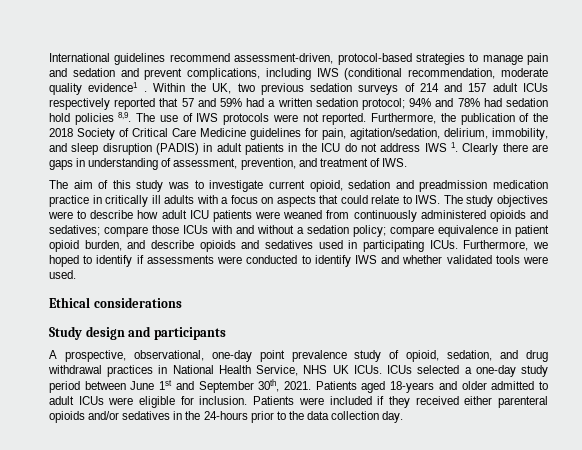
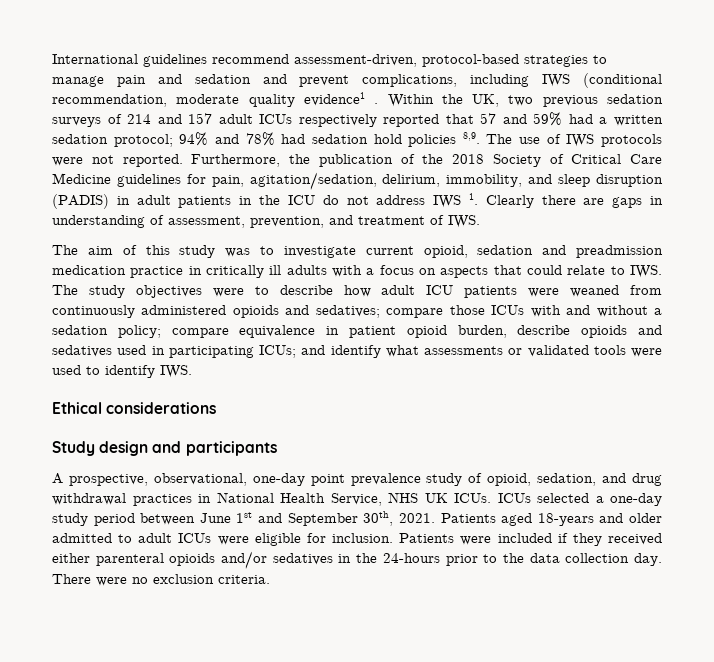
[127,240,146,249] and -> (507, 331) none
[429,240,548,251] [49,255,548,267] [49,270,76,279] ICUs. Furthermore, we hoped to identify if assessments were conducted to identify IWS and whether validated tools were used. -> [259,345,662,358] [52,365,192,378] ICUs; and identify what assessments or validated tools were used to identify IWS.
(404, 417) none -> [52,574,270,586] There were no exclusion criteria.

